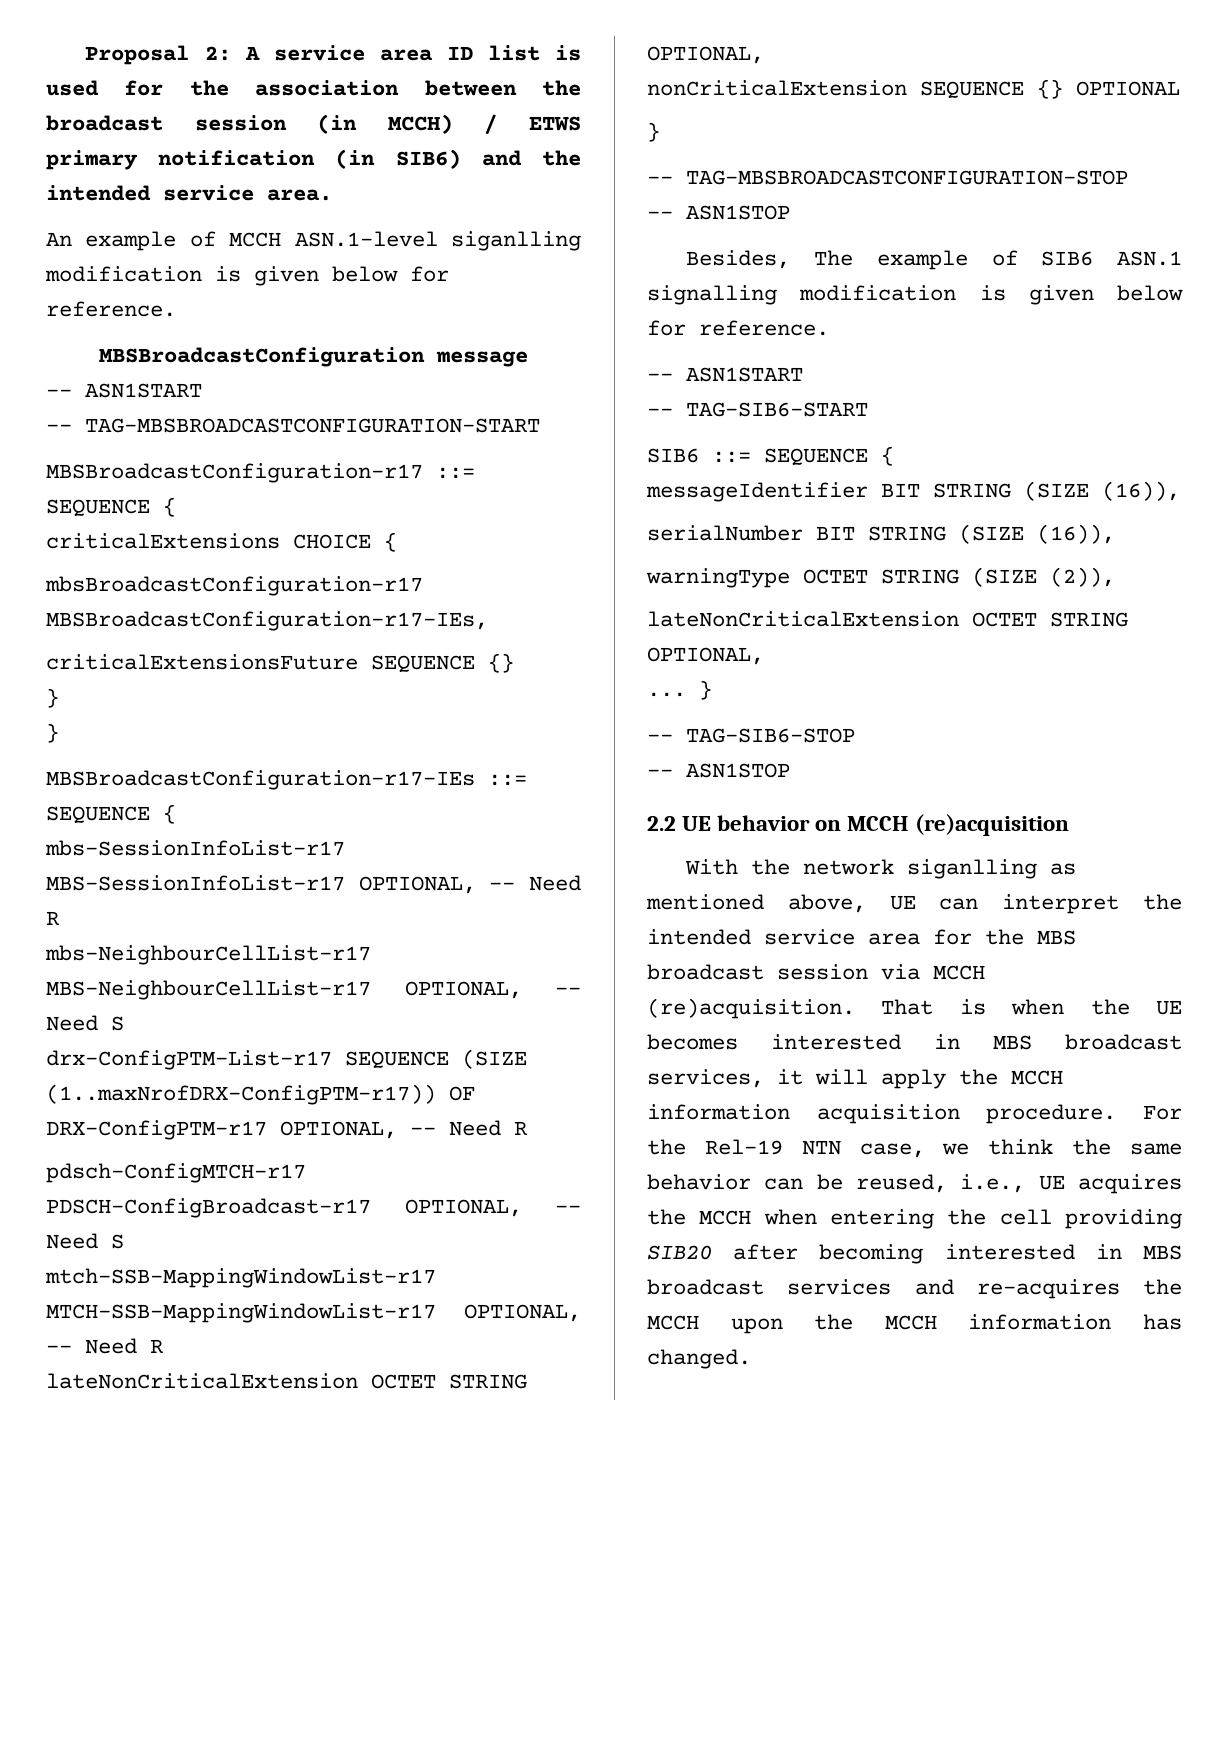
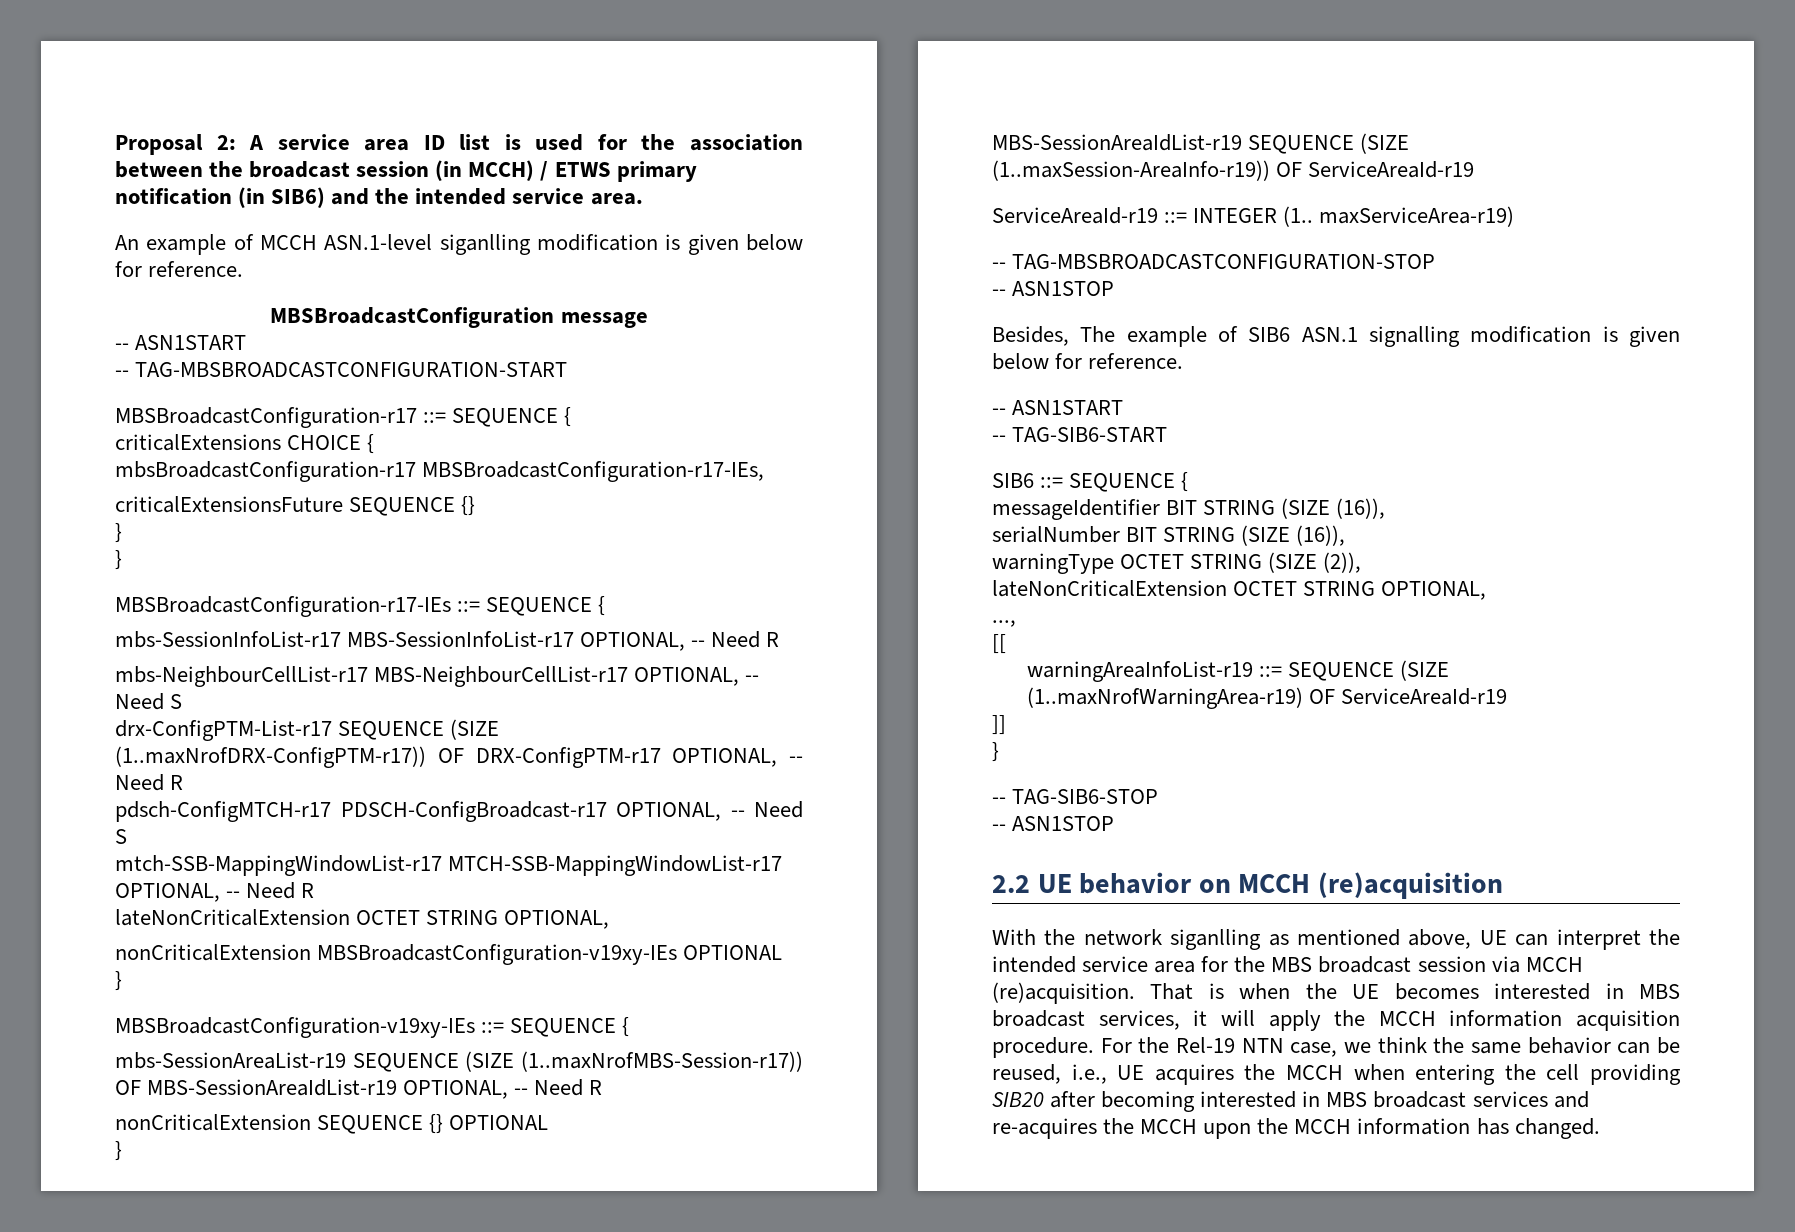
(764, 55) none -> [115,944,783,965] [115,971,122,991] [115,1017,630,1038] [115,1051,803,1072] [115,1079,603,1099] // nonCriticalExtension MBSBroadcastConfiguration-v19xy-IEs OPTIONAL // } // MBSBroadcastConfiguration-v19xy-IEs ::= SEQUENCE { // mbs-SessionAreaList-r19 SEQUENCE (SIZE (1..maxNrofMBS-Session-r17)) OF MBS-SessionAreaIdList-r19 OPTIONAL, -- Need R
(660, 132) none -> [992,133,1410,154] [992,160,1475,181] [992,206,1515,227] // MBS-SessionAreaIdList-r19 SEQUENCE (SIZE (1..maxSession-AreaInfo-r19)) OF ServiceAreaId-r19 // ServiceAreaId-r19 ::= INTEGER (1.. maxServiceArea-r19)
[647,692,686,697] ... -> [992,620,1016,627] [992,634,1006,654] [1027,660,1450,682] [1027,687,1508,709] [992,715,1006,735] ..., // [[ // warningAreaInfoList-r19 ::= SEQUENCE (SIZE (1..maxNrofWarningArea-r19) OF ServiceAreaId-r19 // ]] //

